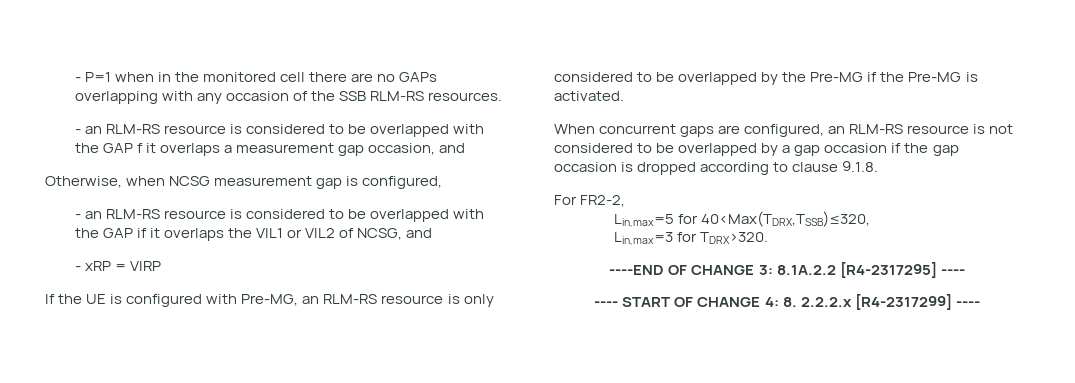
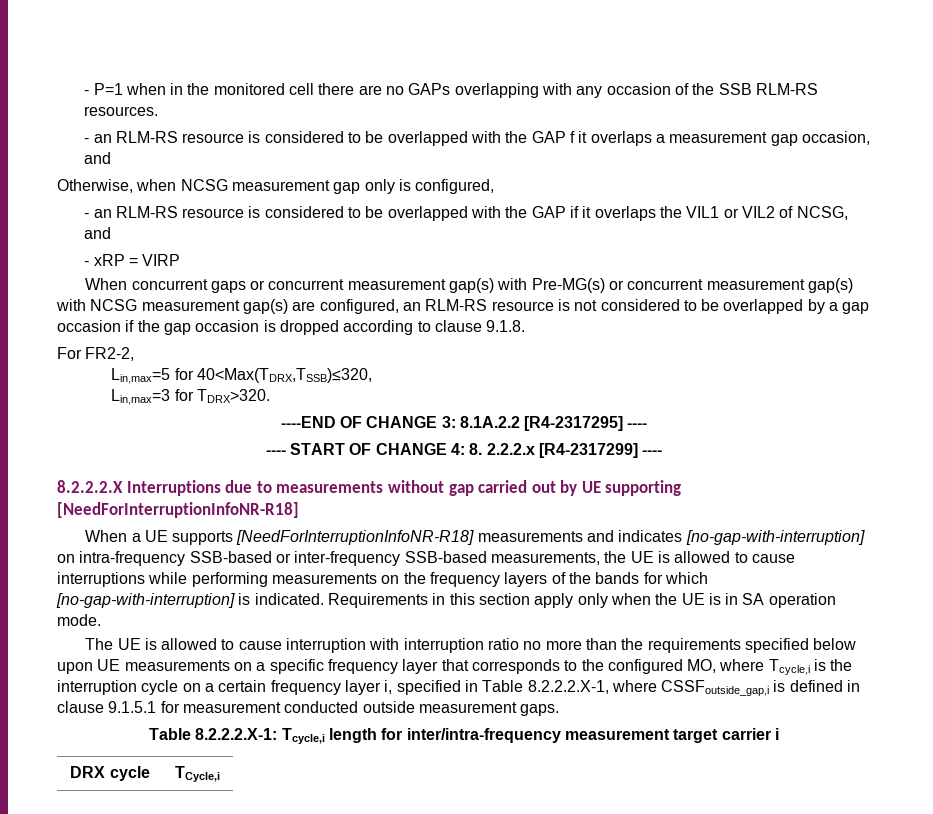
(343, 183) none -> [364,179,395,194] only
[45,294,494,307] [554,72,978,85] [554,91,624,101] [554,124,715,137] If the UE is configured with Pre-MG, an RLM-RS resource is only considered to be overlapped by the Pre-MG if the Pre-MG is activated. // When concurrent gaps -> [85,278,854,293] [56,299,288,314] When concurrent gaps or concurrent measurement gap(s) with Pre-MG(s) or concurrent measurement gap(s) with NCSG measurement gap(s)
(980, 304) none -> [57,480,682,496] [57,502,299,518] [85,530,865,545] [57,551,795,566] [57,572,708,587] [56,593,836,608] [57,614,101,626] [85,638,857,653] [57,659,853,675] [57,680,861,696] [57,701,560,716] [149,728,779,744] [70,766,150,781] [175,766,220,782] // 8.2.2.2.X Interruptions due to measurements without gap carried out by UE supporting [NeedForInterruptionInfoNR-R18] // When a UE supports [NeedForInterruptionInfoNR-R18] measurements and indicates [no-gap-with-interruption] on intra-frequency SSB-based or inter-frequency SSB-based measurements, the UE is allowed to cause interruptions while performing measurements on the frequency layers of the bands for which [no-gap-with-interruption] is indicated. Requirements in this section apply only when the UE is in SA operation mode. // The UE is allowed to cause interruption with interruption ratio no more than the requirements specified below upon UE measurements on a specific frequency layer that corresponds to the configured MO, where Tcycle,i is the interruption cycle on a certain frequency layer i, specified in Table 8.2.2.2.X-1, where CSSFoutside_gap,i is defined in clause 9.1.5.1 for measurement conducted outside measurement gaps. // Table 8.2.2.2.X-1: Tcycle,i length for inter/intra-frequency measurement target carrier i // DRX cycle | TCycle,i

